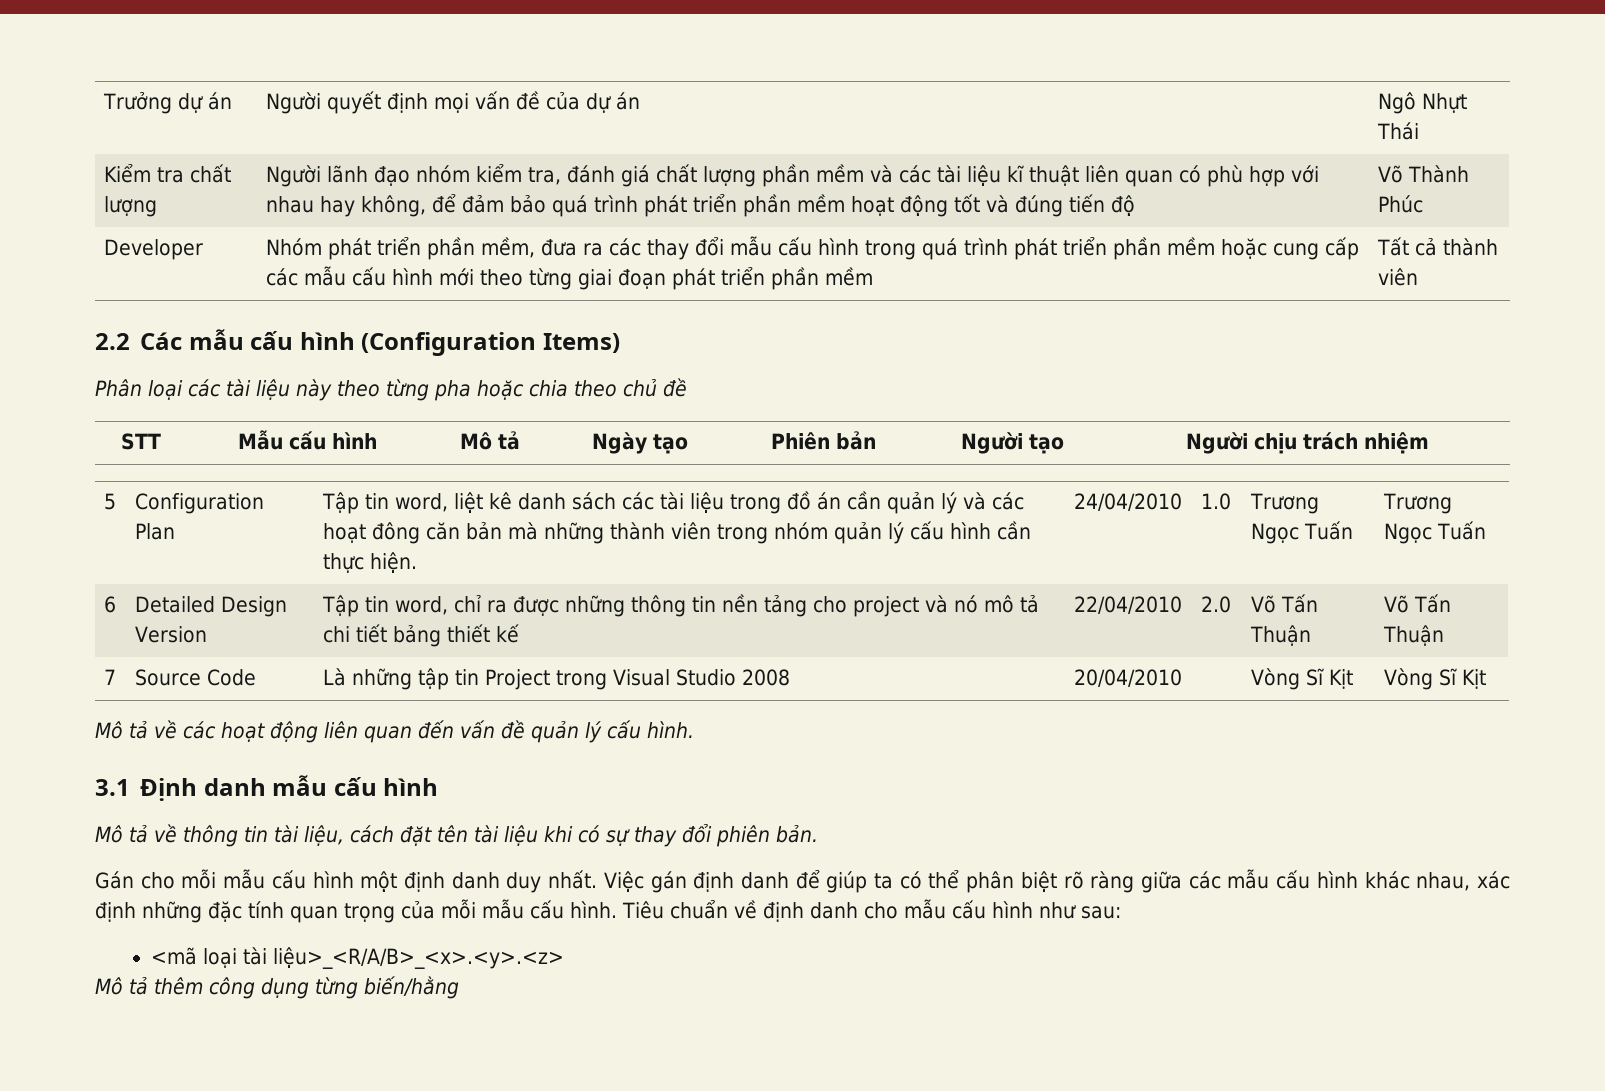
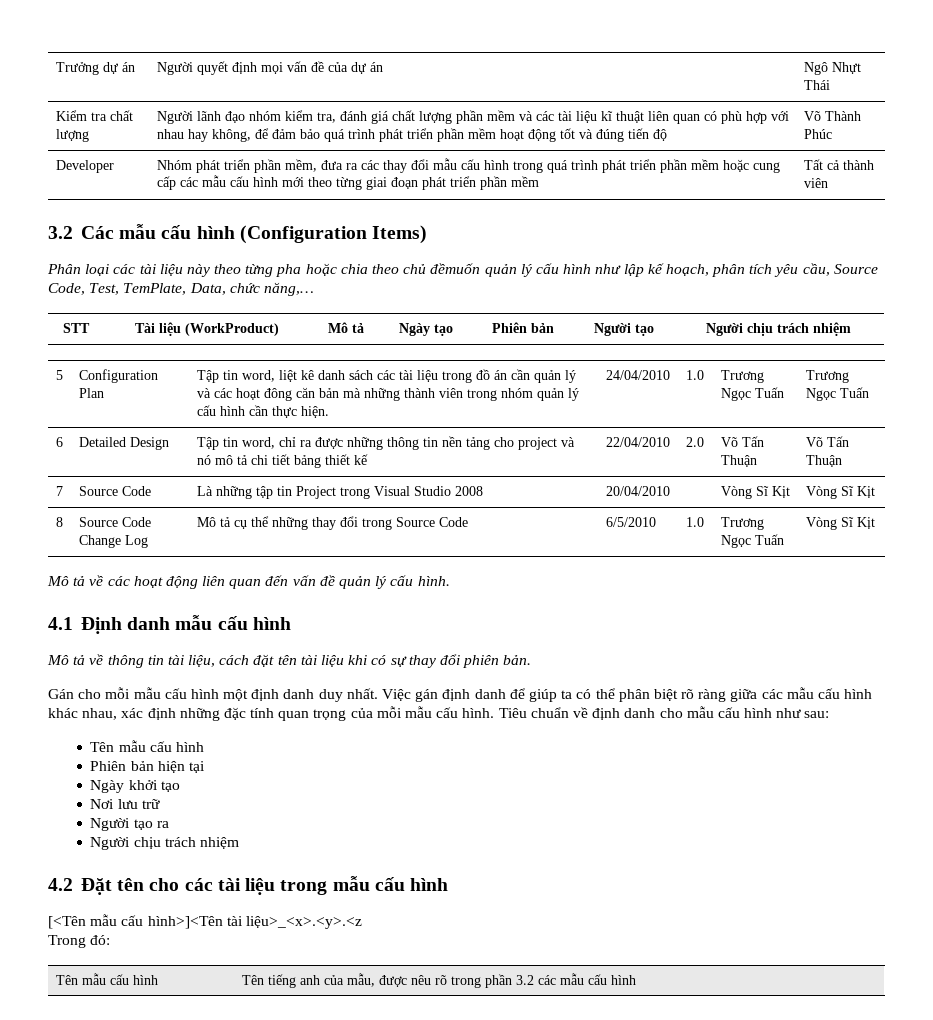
[95,333,130,350] 2.2 -> [48,226,73,239] 3.2
[663,378,687,397] [120,433,161,450] [237,430,377,450] đề // STT | Mẫu cấu hình -> [430,263,878,277] [48,282,314,296] [62,323,90,333] [135,322,279,336] đềmuốn quản lý cấu hình như lập kế hoạch, phân tích yêu cầu, Source Code, Test, TemPlate, Data, chức năng,… // STT | Tài liệu (WorkProduct)
[135,626,208,643] Version -> (169, 443) none
(1487, 679) none -> [55,517,63,527] [78,517,151,527] [78,535,148,548] [196,516,468,530] [605,517,656,527] [685,517,704,527] [720,517,764,530] [720,534,784,548] [805,517,875,530] // 8 | Source Code Change Log | Mô tả cụ thể những thay đổi trong Source Code | 6/5/2010 | 1.0 | Trương Ngọc Tuấn | Vòng Sĩ Kịt
[95,779,130,796] 3.1 -> [48,617,73,630] 4.1
[151,947,565,969] [95,976,459,999] <mã loại tài liệu>_<R/A/B>_<x>.<y>.<z> // Mô tả thêm công dụng từng biến/hằng -> [90,740,205,752] [90,761,206,773] [90,780,180,793] [90,799,160,809] [90,818,169,831] [90,837,240,850] [48,875,449,895] [48,914,362,929] [48,935,111,948] [55,973,158,985] [241,973,636,988] Tên mẫu cấu hình // Phiên bản hiện tại // Ngày khởi tạo // Nơi lưu trữ // Người tạo ra // Người chịu trách nhiệm // 4.2 Đặt tên cho các tài liệu trong mẫu cấu hình // [<Tên mẫu cấu hình>]<Tên tài liệu>_<x>.<y>.<z // Trong đó: // Tên mẫu cấu hình | Tên tiếng anh của mẫu, được nêu rõ trong phần 3.2 các mẫu cấu hình

